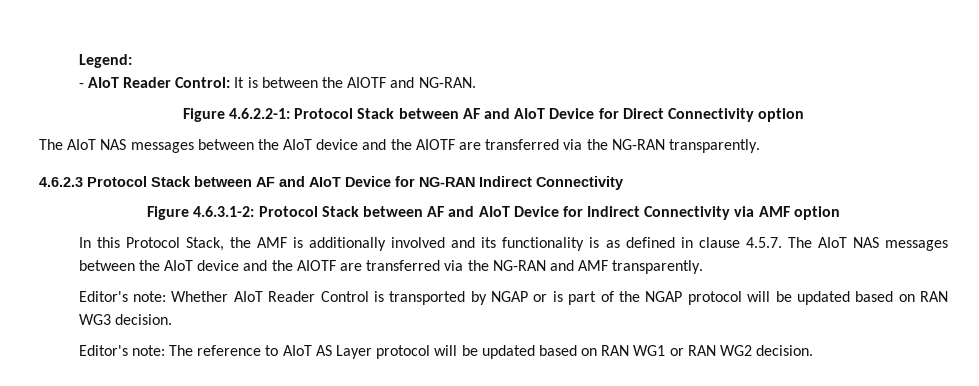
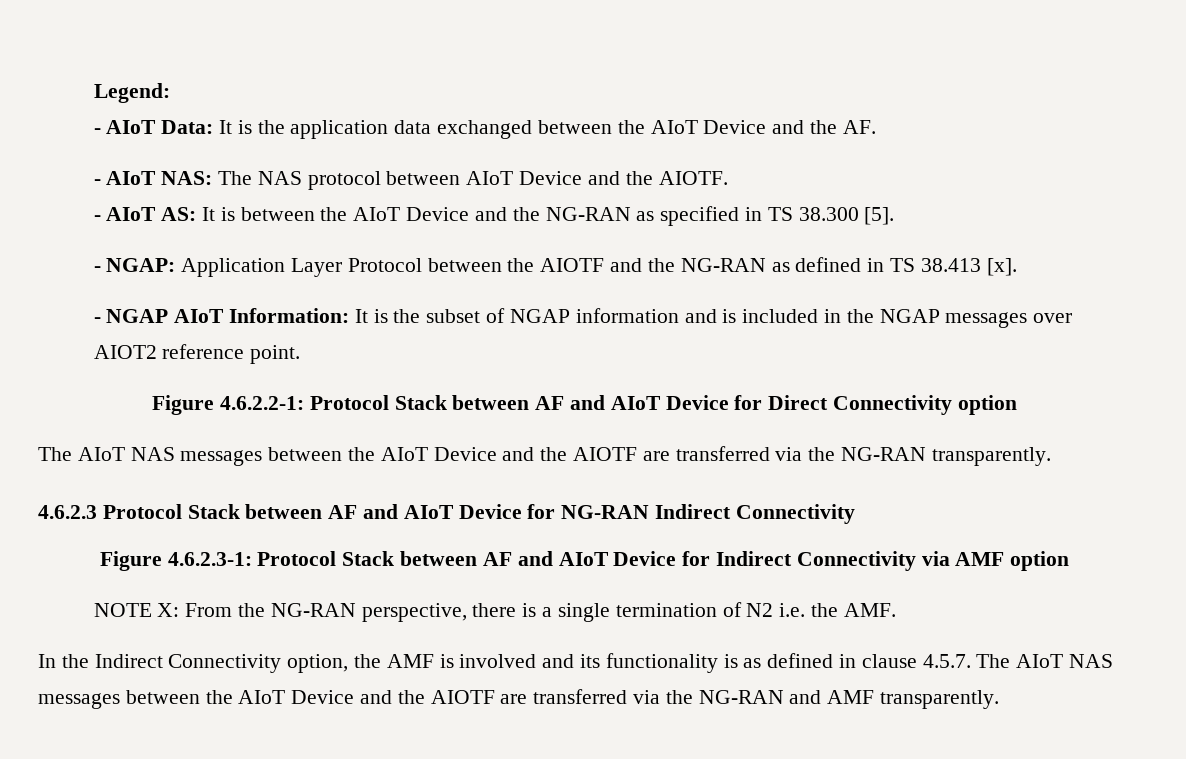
[123,77,476,88] Reader Control: It is between the AIOTF and NG-RAN. -> [161,120,876,139] [93,171,728,190] [93,206,895,226] [93,257,1017,277] [93,308,1073,328] [93,344,301,364] Data: It is the application data exchanged between the AIoT Device and the AF. // - AIoT NAS: The NAS protocol between AIoT Device and the AIOTF. // - AIoT AS: It is between the AIoT Device and the NG-RAN as specified in TS 38.300 [5]. // - NGAP: Application Layer Protocol between the AIOTF and the NG-RAN as defined in TS 38.413 [x]. // - NGAP AIoT Information: It is the subset of NGAP information and is included in the NGAP messages over AIOT2 reference point.
[316,139,359,150] device -> [433,447,497,461] Device
[193,206,255,217] 4.6.3.1-2: -> [167,552,252,566] 4.6.2.3-1:
[78,237,224,251] In this Protocol Stack, -> [93,602,896,622] [38,654,349,673] NOTE X: From the NG-RAN perspective, there is a single termination of N2 i.e. the AMF. // In the Indirect Connectivity option,
[309,237,387,251] additionally -> (454, 661) none
[197,260,240,271] device -> [291,690,355,704] Device
[78,291,948,305] [78,314,172,325] [78,345,814,359] // Editor's note: Whether AIoT Reader Control is transported by NGAP or is part of the NGAP protocol will be updated based on RAN WG3 decision. // Editor's note: The reference to AIoT AS Layer protocol will be updated based on RAN WG1 or RAN WG2 decision. -> (1000, 699) none

